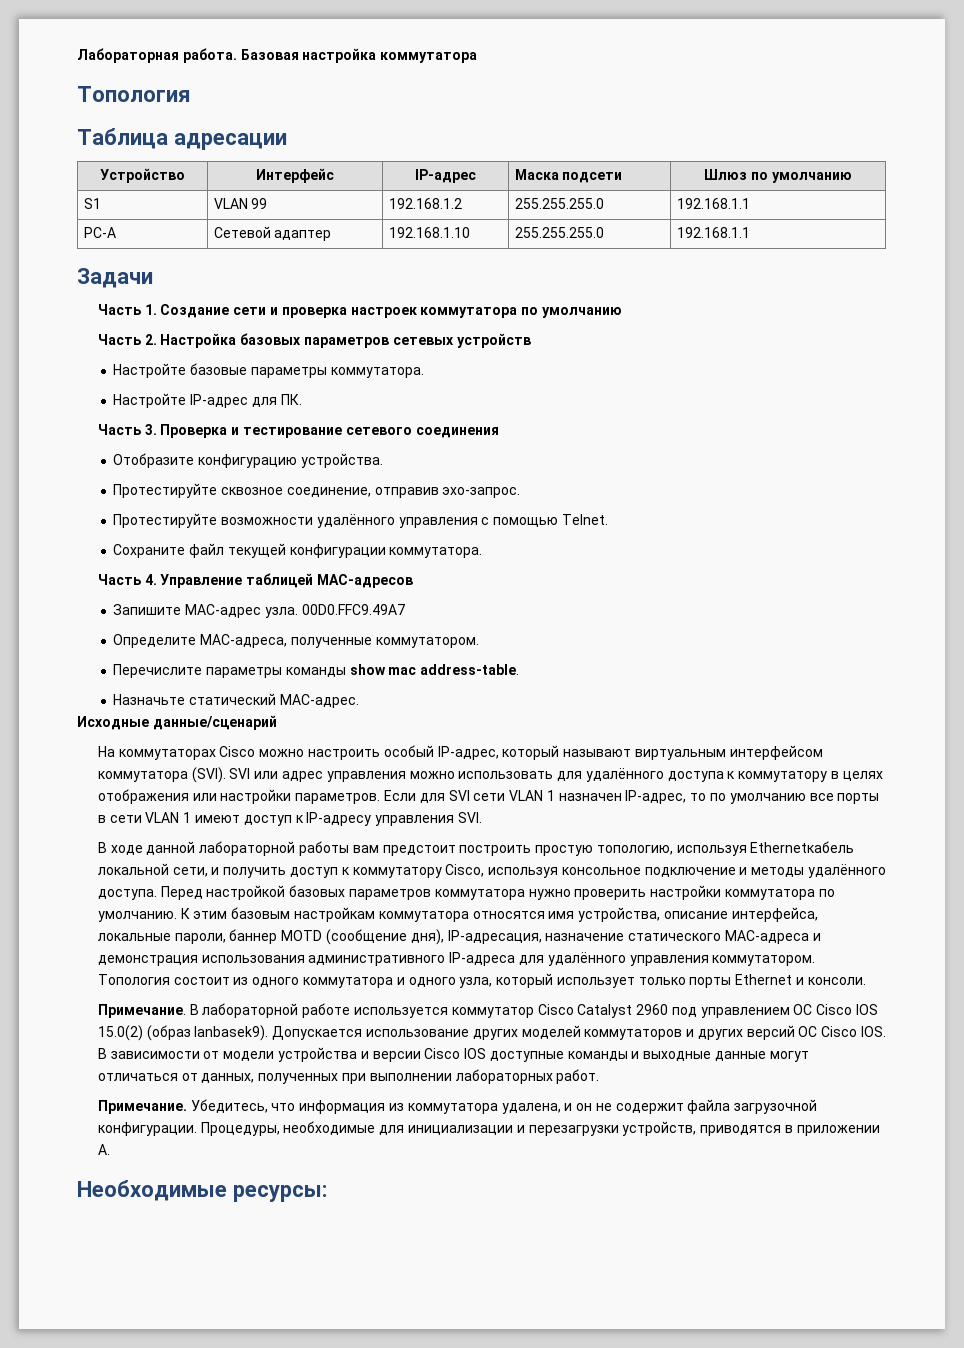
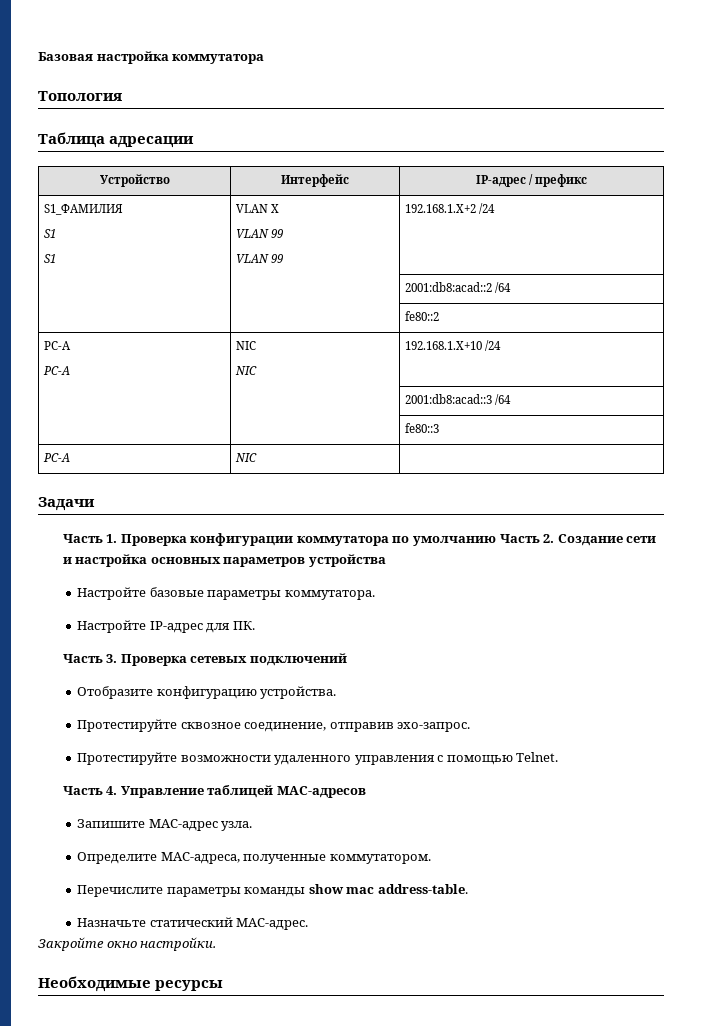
[77,48,237,63] Лабораторная работа. -> (38, 56) none
[514,169,623,183] [704,169,852,183] [83,198,101,209] [213,198,268,209] [388,198,462,209] [514,198,604,209] [676,198,750,209] [83,227,116,238] [213,226,332,241] [388,227,470,238] [514,227,604,238] [676,227,750,238] [77,268,153,288] [97,304,622,318] [97,333,531,348] | Маска подсети | Шлюз по умолчанию // S1 | VLAN 99 | 192.168.1.2 | 255.255.255.0 | 192.168.1.1 // PC-A | Сетевой адаптер | 192.168.1.10 | 255.255.255.0 | 192.168.1.1 // Задачи // Часть 1. Создание сети и проверка настроек коммутатора по умолчанию // Часть 2. Настройка базовых параметров сетевых устройств -> [529,174,588,187] [43,204,123,215] [43,229,56,238] [43,254,56,263] [235,204,279,213] [235,229,283,238] [235,254,283,263] [404,203,495,214] [404,282,511,293] [404,311,439,321] [43,341,71,350] [42,366,70,375] [235,341,256,350] [234,366,257,375] [404,340,501,351] [404,394,511,405] [404,423,439,433] [42,453,70,462] [234,453,257,462] [38,497,95,511] [62,533,657,546] [62,554,386,567] / префикс // S1_ФАМИЛИЯ // S1 // S1 | VLAN X // VLAN 99 // VLAN 99 | 192.168.1.X+2 /24 // | | 2001:db8:acad::2 /64 // | | fe80::2 // PC-A // PC-A | NIC // NIC | 192.168.1.X+10 /24 // | | 2001:db8:acad::3 /64 // | | fe80::3 // PC-A | NIC | // Задачи // Часть 1. Проверка конфигурации коммутатора по умолчанию Часть 2. Создание сети и настройка основных параметров устройства
[231,427,499,438] и тестирование сетевого соединения -> [190,653,347,666] сетевых подключений
[316,514,395,528] удалённого -> [274,755,352,765] удаленного
[113,543,483,558] // Сохраните файл текущей конфигурации коммутатора. -> (559, 757) none
[301,604,405,615] 00D0.FFC9.49A7 -> (253, 826) none
[77,715,277,730] [97,745,823,760] [97,767,883,783] [97,789,880,804] [97,812,482,826] [97,841,855,856] [97,863,887,878] [97,885,835,900] [97,907,818,922] [97,929,821,945] [97,952,816,966] [97,973,866,988] [97,1003,879,1018] [97,1025,887,1041] [97,1047,809,1062] [97,1069,600,1084] [97,1099,818,1114] [97,1121,880,1136] [97,1144,110,1155] Исходные данные/сценарий // На коммутаторах Cisco можно настроить особый IP-адрес, который называют виртуальным интерфейсом коммутатора (SVI). SVI или адрес управления можно использовать для удалённого доступа к коммутатору в целях отображения или настройки параметров. Если для SVI сети VLAN 1 назначен IP-адрес, то по умолчанию все порты в сети VLAN 1 имеют доступ к IP-адресу управления SVI. // В ходе данной лабораторной работы вам предстоит построить простую топологию, используя Ethernetкабель локальной сети, и получить доступ к коммутатору Cisco, используя консольное подключение и методы удалённого доступа. Перед настройкой базовых параметров коммутатора нужно проверить настройки коммутатора по умолчанию. К этим базовым настройкам коммутатора относятся имя устройства, описание интерфейса, локальные пароли, баннер MOTD (сообщение дня), IP-адресация, назначение статического МАС-адреса и демонстрация использования административного IP-адреса для удалённого управления коммутатором. Топология состоит из одного коммутатора и одного узла, который использует только порты Ethernet и консоли. // Примечание. В лабораторной работе используется коммутатор Cisco Catalyst 2960 под управлением ОС Cisco IOS 15.0(2) (образ lanbasek9). Допускается использование других моделей коммутаторов и других версий ОС Cisco IOS. В зависимости от модели устройства и версии Cisco IOS доступные команды и выходные данные могут отличаться от данных, полученных при выполнении лабораторных работ. // Примечание. Убедитесь, что информация из коммутатора удалена, и он не содержит файла загрузочной конфигурации. Процедуры, необходимые для инициализации и перезагрузки устройств, приводятся в приложении А. -> [38,937,217,951] Закройте окно настройки.
[232,1185,327,1202] ресурсы: -> [155,980,224,991] ресурсы

